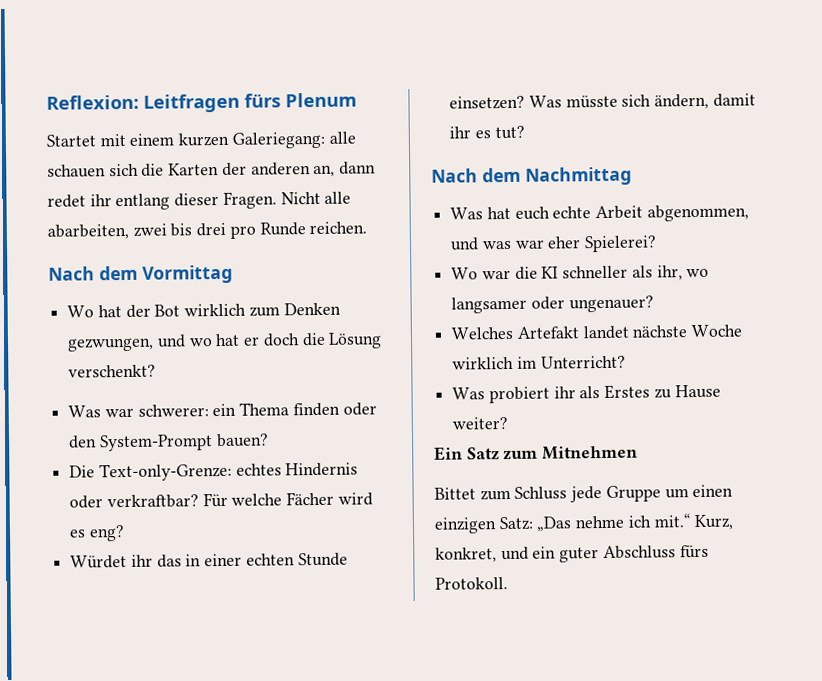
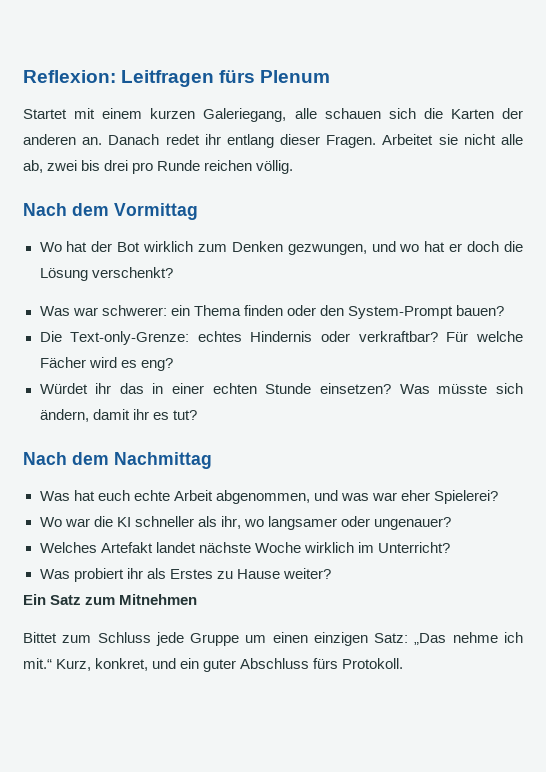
[231,131,325,149] Galeriegang: -> [203,108,287,122] Galeriegang,
[313,161,377,178] an, dann -> [82,134,160,145] an. Danach
[280,191,352,205] [47,223,129,240] Nicht alle abarbeiten, -> [382,134,523,145] [23,160,43,173] Arbeitet sie nicht alle ab,
[309,221,368,235] reichen. -> [204,160,294,174] reichen völlig.

